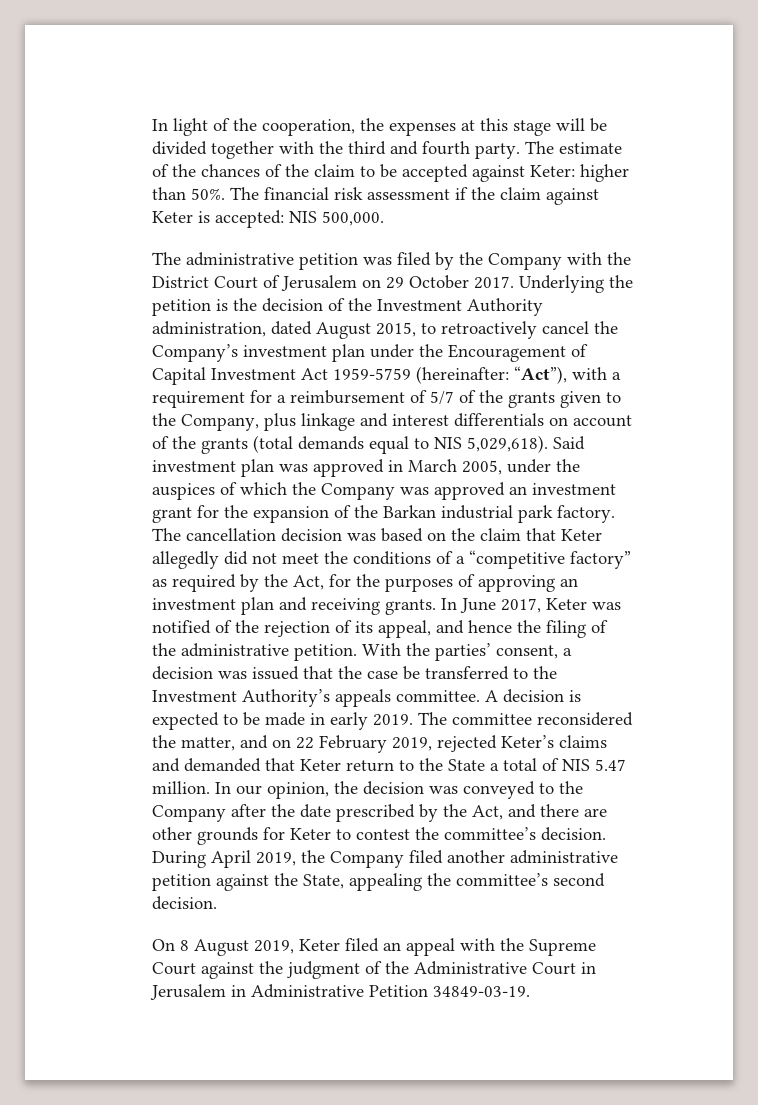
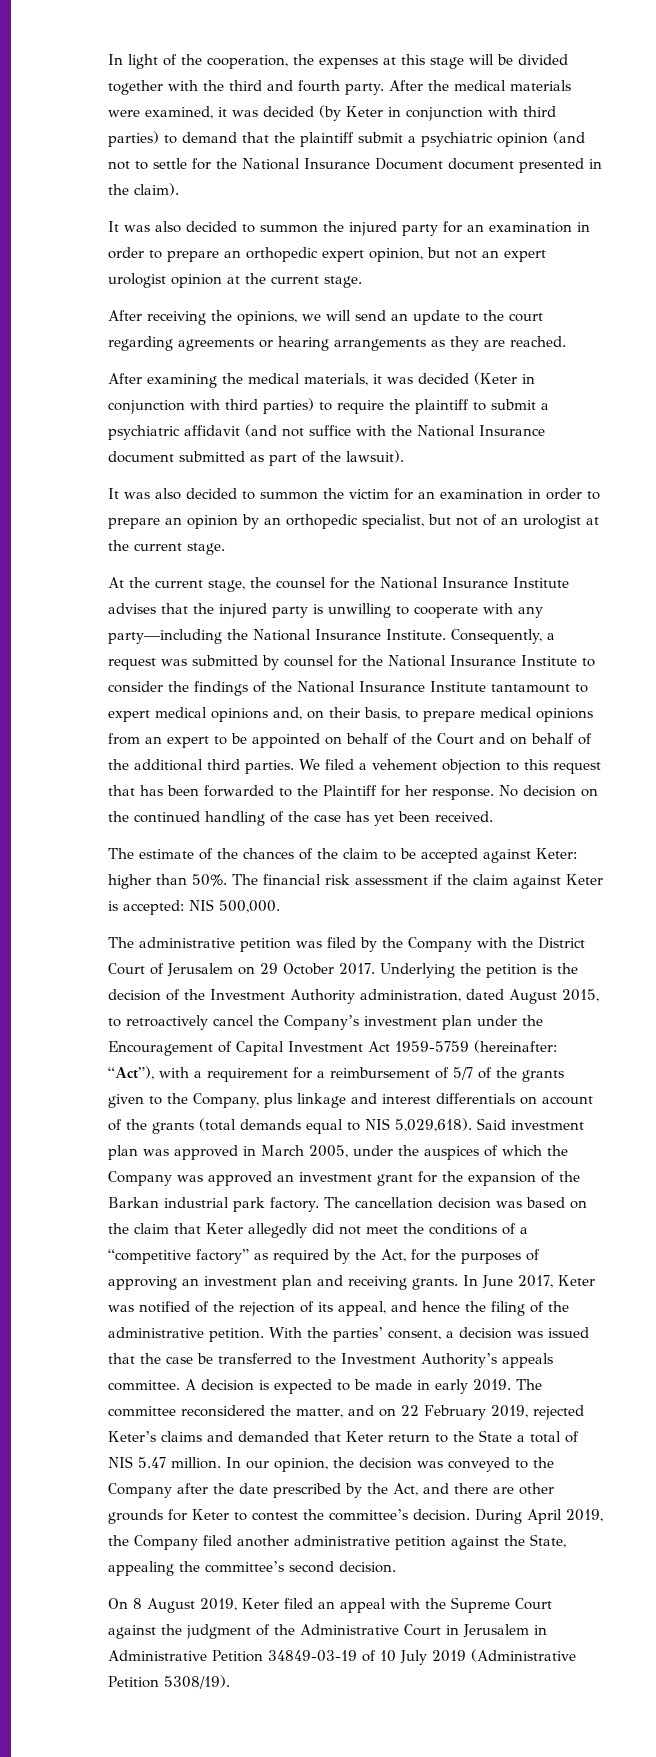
(520, 151) none -> [389,80,572,91] [107,105,556,121] [107,131,585,147] [107,158,602,173] [107,183,179,196] [107,221,590,236] [107,247,546,262] [107,273,362,288] [107,310,543,325] [107,336,566,351] [107,372,535,388] [107,398,549,414] [107,424,545,440] [107,450,404,466] [107,488,600,500] [107,514,599,529] [107,540,225,555] [107,577,569,592] [107,603,543,618] [107,629,556,644] [107,655,595,670] [107,681,588,696] [107,707,593,722] [107,733,592,748] [107,759,602,774] [107,785,598,800] [107,811,493,826] After the medical materials were examined, it was decided (by Keter in conjunction with third parties) to demand that the plaintiff submit a psychiatric opinion (and not to settle for the National Insurance Document document presented in the claim). // It was also decided to summon the injured party for an examination in order to prepare an orthopedic expert opinion, but not an expert urologist opinion at the current stage. // After receiving the opinions, we will send an update to the court regarding agreements or hearing arrangements as they are reached. // After examining the medical materials, it was decided (Keter in conjunction with third parties) to require the plaintiff to submit a psychiatric affidavit (and not suffice with the National Insurance document submitted as part of the lawsuit). // It was also decided to summon the victim for an examination in order to prepare an opinion by an orthopedic specialist, but not of an urologist at the current stage. // At the current stage, the counsel for the National Insurance Institute advises that the injured party is unwilling to cooperate with any party—including the National Insurance Institute. Consequently, a request was submitted by counsel for the National Insurance Institute to consider the findings of the National Insurance Institute tantamount to expert medical opinions and, on their basis, to prepare medical opinions from an expert to be appointed on behalf of the Court and on behalf of the additional third parties. We filed a vehement objection to this request that has been forwarded to the Plaintiff for her response. No decision on the continued handling of the case has yet been received. //
[432,986,530,997] 34849-03-19. -> [267,1649,576,1665] [107,1675,230,1689] 34849-03-19 of 10 July 2019 (Administrative Petition 5308/19).

